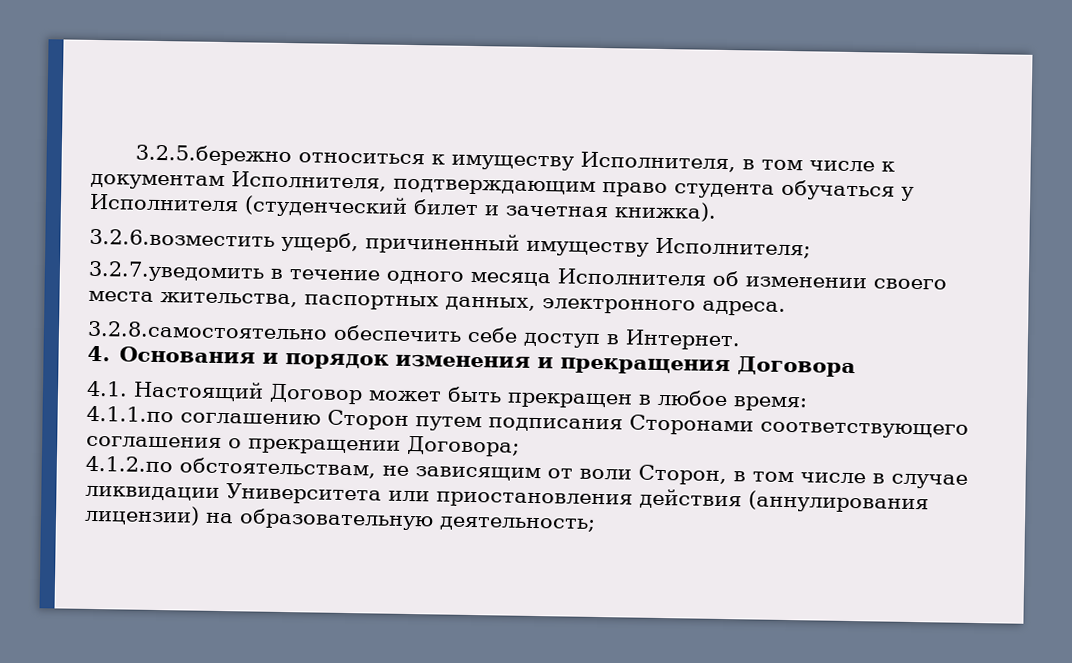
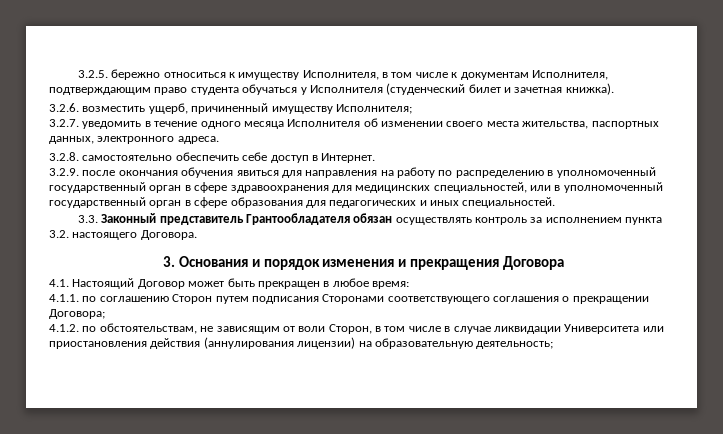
[135,144,293,167] 3.2.5.бережно -> [77,69,161,80] 3.2.5. бережно
[89,228,275,247] 3.2.6.возместить -> [49,103,146,112] 3.2.6. возместить
[88,260,265,283] 3.2.7.уведомить -> [49,119,142,129] 3.2.7. уведомить
[87,320,328,340] 3.2.8.самостоятельно -> [49,152,173,161] 3.2.8. самостоятельно
[87,345,110,362] 4. -> [49,167,656,178] [49,182,663,193] [49,197,556,208] [77,213,663,225] [49,230,197,240] [162,256,175,267] 3.2.9. после окончания обучения явиться для направления на работу по распределению в уполномоченный государственный орган в сфере здравоохранения для медицинских специальностей, или в уполномоченный государственный орган в сфере образования для педагогических и иных специальностей. // 3.3. Законный представитель Грантообладателя обязан осуществлять контроль за исполнением пункта 3.2. настоящего Договора. // 3.
[86,405,174,423] 4.1.1.по -> [49,294,97,302] 4.1.1. по
[85,455,173,473] 4.1.2.по -> [49,324,97,332] 4.1.2. по

